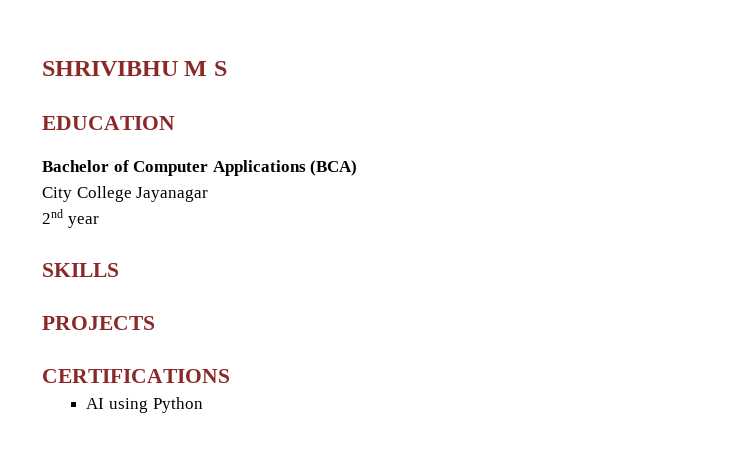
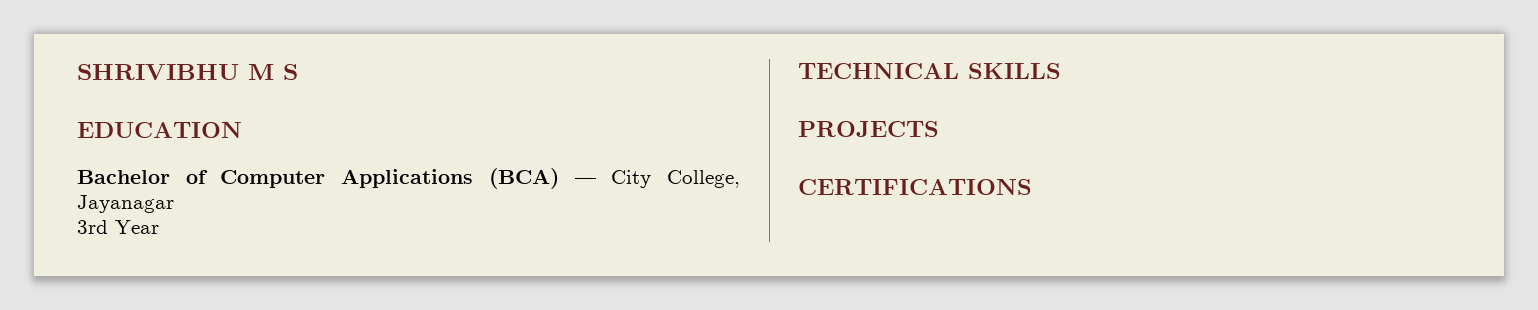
[42,186,209,202] [42,209,99,228] // City College Jayanagar // 2nd year // -> [574,170,740,188] [77,195,174,213] [77,220,159,234] [798,63,959,79] — City College, Jayanagar // 3rd Year // TECHNICAL
[86,397,203,413] // AI using Python -> (1032, 187) none

